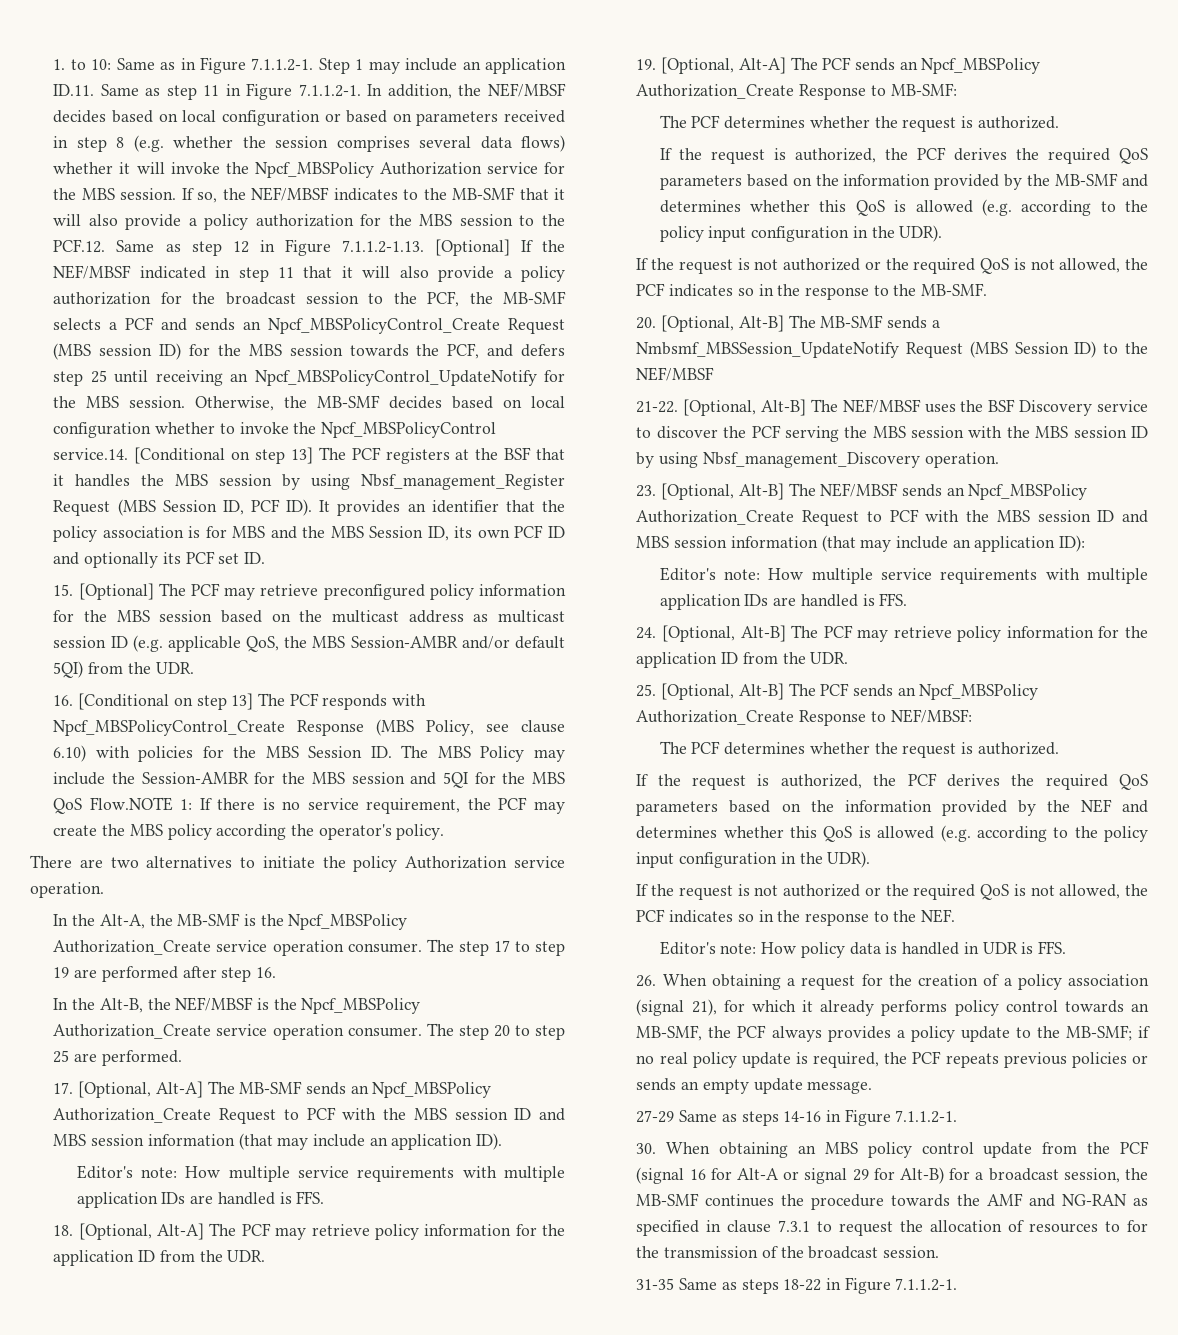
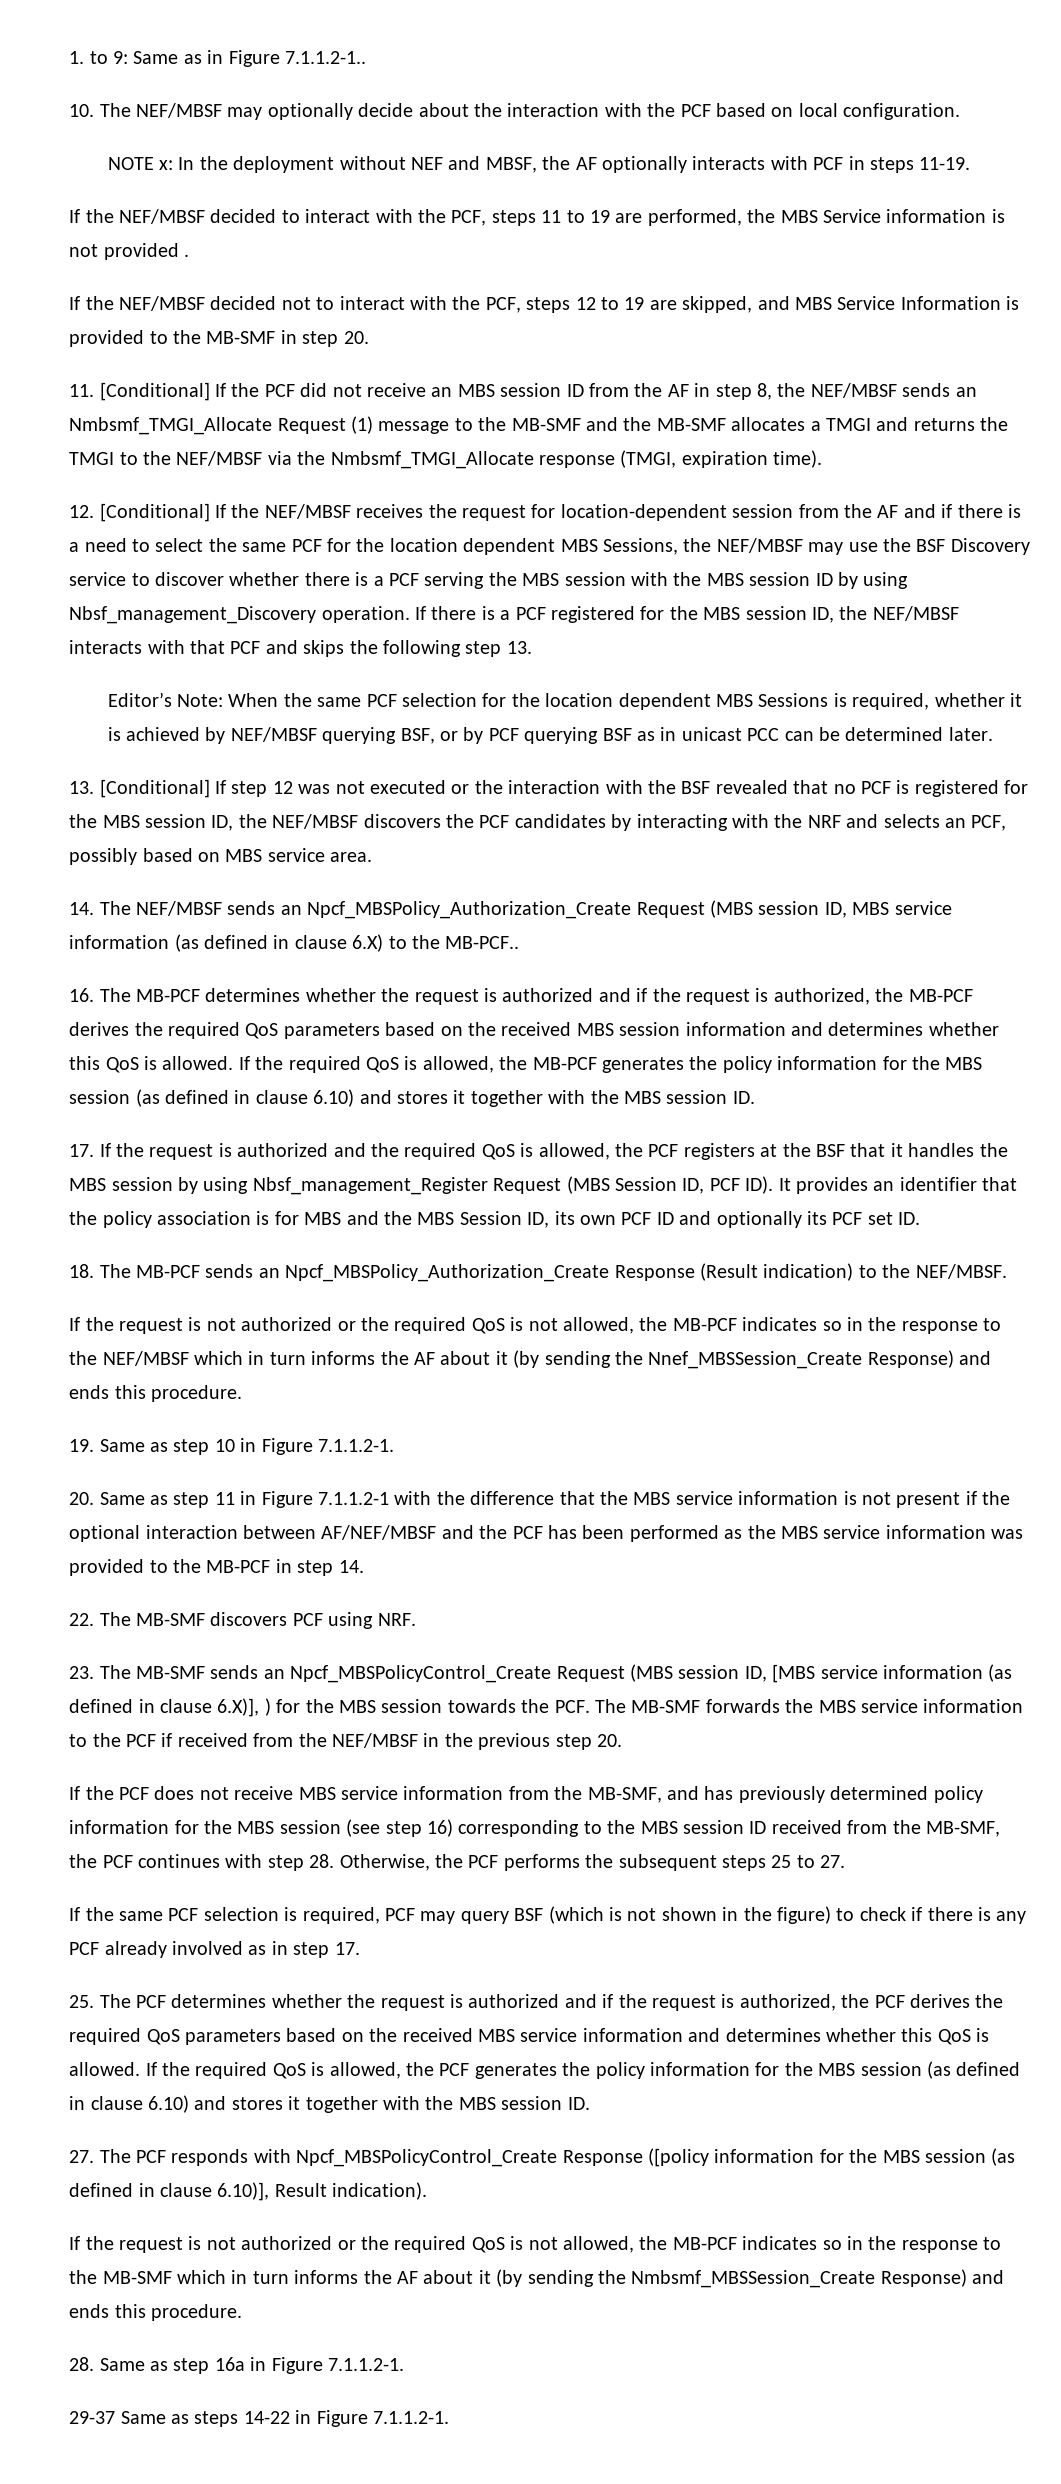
[91,59,112,70] 10: -> [113,51,129,64] 9:
[251,58,567,74] [53,83,566,100] [53,110,565,126] [53,135,565,152] [53,162,565,178] [53,187,565,203] [53,214,565,230] [53,239,565,256] [53,265,565,282] [53,291,566,307] [53,317,565,334] [53,343,565,360] [53,370,565,386] [53,395,565,411] [53,422,496,438] [53,447,346,464] 7.1.1.2-1. Step 1 may include an application ID.11. Same as step 11 in Figure 7.1.1.2-1. In addition, the NEF/MBSF decides based on local configuration or based on parameters received in step 8 (e.g. whether the session comprises several data flows) whether it will invoke the Npcf_MBSPolicy Authorization service for the MBS session. If so, the NEF/MBSF indicates to the MB-SMF that it will also provide a policy authorization for the MBS session to the PCF.12. Same as step 12 in Figure 7.1.1.2-1.13. [Optional] If the NEF/MBSF indicated in step 11 that it will also provide a policy authorization for the broadcast session to the PCF, the MB-SMF selects a PCF and sends an Npcf_MBSPolicyControl_Create Request (MBS session ID) for the MBS session towards the PCF, and defers step 25 until receiving an Npcf_MBSPolicyControl_UpdateNotify for the MBS session. Otherwise, the MB-SMF decides based on local configuration whether to invoke the Npcf_MBSPolicyControl service.14. [Conditional on step 13] The -> [285,51,367,64] [69,103,961,120] [107,156,971,173] [69,209,1005,226] [69,243,190,260] [69,296,1020,313] [69,330,369,347] [69,382,977,401] [69,416,1009,435] [69,450,823,469] [69,503,1022,522] [69,538,1030,555] [69,572,909,589] [69,606,959,624] [69,640,532,657] [107,692,1022,710] [107,727,993,744] [69,779,1029,798] [69,814,1007,831] [69,848,373,865] [69,900,952,919] [69,934,520,952] [69,988,973,1005] [69,1022,999,1039] [69,1056,983,1073] [69,1089,755,1107] [69,1143,644,1160] 7.1.1.2-1.. // 10. The NEF/MBSF may optionally decide about the interaction with the PCF based on local configuration. // NOTE x: In the deployment without NEF and MBSF, the AF optionally interacts with PCF in steps 11-19. // If the NEF/MBSF decided to interact with the PCF, steps 11 to 19 are performed, the MBS Service information is not provided . // If the NEF/MBSF decided not to interact with the PCF, steps 12 to 19 are skipped, and MBS Service Information is provided to the MB-SMF in step 20. // 11. [Conditional] If the PCF did not receive an MBS session ID from the AF in step 8, the NEF/MBSF sends an Nmbsmf_TMGI_Allocate Request (1) message to the MB-SMF and the MB-SMF allocates a TMGI and returns the TMGI to the NEF/MBSF via the Nmbsmf_TMGI_Allocate response (TMGI, expiration time). // 12. [Conditional] If the NEF/MBSF receives the request for location-dependent session from the AF and if there is a need to select the same PCF for the location dependent MBS Sessions, the NEF/MBSF may use the BSF Discovery service to discover whether there is a PCF serving the MBS session with the MBS session ID by using Nbsf_management_Discovery operation. If there is a PCF registered for the MBS session ID, the NEF/MBSF interacts with that PCF and skips the following step 13. // Editor’s Note: When the same PCF selection for the location dependent MBS Sessions is required, whether it is achieved by NEF/MBSF querying BSF, or by PCF querying BSF as in unicast PCC can be determined later. // 13. [Conditional] If step 12 was not executed or the interaction with the BSF revealed that no PCF is registered for the MBS session ID, the NEF/MBSF discovers the PCF candidates by interacting with the NRF and selects an PCF, possibly based on MBS service area. // 14. The NEF/MBSF sends an Npcf_MBSPolicy_Authorization_Create Request (MBS session ID, MBS service information (as defined in clause 6.X) to the MB-PCF.. // 16. The MB-PCF determines whether the request is authorized and if the request is authorized, the MB-PCF derives the required QoS parameters based on the received MBS session information and determines whether this QoS is allowed. If the required QoS is allowed, the MB-PCF generates the policy information for the MBS session (as defined in clause 6.10) and stores it together with the MBS session ID. // 17. If the request is authorized and the required QoS is allowed, the
[53,583,566,600] [53,610,565,623] [53,635,565,652] [53,661,194,678] [53,693,427,710] [53,719,565,736] [53,745,565,762] [53,772,566,788] [53,797,565,814] [53,824,445,840] [30,855,565,872] [30,882,104,898] [53,913,408,930] [53,939,565,956] [53,966,276,982] [53,997,421,1014] [53,1023,565,1040] [53,1050,182,1066] [53,1081,492,1098] [53,1107,565,1124] [53,1133,503,1150] [76,1165,565,1182] [76,1191,325,1208] [53,1223,566,1240] [53,1250,266,1266] [636,57,1041,74] [636,83,957,100] [659,115,1059,132] [659,147,1148,164] [659,173,1148,190] [659,199,1148,216] [659,225,943,242] 15. [Optional] The PCF may retrieve preconfigured policy information for the MBS session based on the multicast address as multicast session ID (e.g. applicable QoS, the MBS Session-AMBR and/or default 5QI) from the UDR. // 16. [Conditional on step 13] The PCF responds with Npcf_MBSPolicyControl_Create Response (MBS Policy, see clause 6.10) with policies for the MBS Session ID. The MBS Policy may include the Session-AMBR for the MBS session and 5QI for the MBS QoS Flow.NOTE 1: If there is no service requirement, the PCF may create the MBS policy according the operator's policy. // There are two alternatives to initiate the policy Authorization service operation. // In the Alt-A, the MB-SMF is the Npcf_MBSPolicy Authorization_Create service operation consumer. The step 17 to step 19 are performed after step 16. // In the Alt-B, the NEF/MBSF is the Npcf_MBSPolicy Authorization_Create service operation consumer. The step 20 to step 25 are performed. // 17. [Optional, Alt-A] The MB-SMF sends an Npcf_MBSPolicy Authorization_Create Request to PCF with the MBS session ID and MBS session information (that may include an application ID). // Editor's note: How multiple service requirements with multiple application IDs are handled is FFS. // 18. [Optional, Alt-A] The PCF may retrieve policy information for the application ID from the UDR. // 19. [Optional, Alt-A] The PCF sends an Npcf_MBSPolicy Authorization_Create Response to MB-SMF: // The PCF determines whether the request is authorized. // If the request is authorized, the PCF derives the required QoS parameters based on the information provided by the MB-SMF and determines whether this QoS is allowed (e.g. according to the policy input configuration in the UDR). -> [69,1263,1007,1282] 18. The MB-PCF sends an Npcf_MBSPolicy_Authorization_Create Response (Result indication) to the NEF/MBSF.
[636,283,988,300] [636,315,940,332] [636,341,1148,358] [636,367,715,381] [636,399,1148,416] [636,425,1148,442] [636,452,999,468] [636,483,1088,500] [636,509,1148,526] [636,535,1086,552] [659,567,1148,584] [659,593,908,610] [636,625,1148,642] [636,652,849,668] [636,683,1039,700] [636,709,972,726] [659,741,1059,758] [636,774,649,786] PCF indicates so in the response to the MB-SMF. // 20. [Optional, Alt-B] The MB-SMF sends a Nmbsmf_MBSSession_UpdateNotify Request (MBS Session ID) to the NEF/MBSF // 21-22. [Optional, Alt-B] The NEF/MBSF uses the BSF Discovery service to discover the PCF serving the MBS session with the MBS session ID by using Nbsf_management_Discovery operation. // 23. [Optional, Alt-B] The NEF/MBSF sends an Npcf_MBSPolicy Authorization_Create Request to PCF with the MBS session ID and MBS session information (that may include an application ID): // Editor's note: How multiple service requirements with multiple application IDs are handled is FFS. // 24. [Optional, Alt-B] The PCF may retrieve policy information for the application ID from the UDR. // 25. [Optional, Alt-B] The PCF sends an Npcf_MBSPolicy Authorization_Create Response to NEF/MBSF: // The PCF determines whether the request is authorized. // If -> [672,1317,1002,1334] [69,1350,992,1369] [69,1385,243,1402] [69,1438,395,1455] [69,1491,1011,1508] [69,1525,1024,1542] [69,1559,364,1576] [69,1612,416,1629] [69,1664,1013,1683] [69,1698,1024,1717] [69,1733,623,1750] [69,1786,983,1803] [69,1819,1001,1837] [69,1854,846,1871] [69,1906,1027,1924] [69,1941,360,1958] [69,1994,614,2011] MB-PCF indicates so in the response to the NEF/MBSF which in turn informs the AF about it (by sending the Nnef_MBSSession_Create Response) and ends this procedure. // 19. Same as step 10 in Figure 7.1.1.2-1. // 20. Same as step 11 in Figure 7.1.1.2-1 with the difference that the MBS service information is not present if the optional interaction between AF/NEF/MBSF and the PCF has been performed as the MBS service information was provided to the MB-PCF in step 14. // 22. The MB-SMF discovers PCF using NRF. // 23. The MB-SMF sends an Npcf_MBSPolicyControl_Create Request (MBS session ID, [MBS service information (as defined in clause 6.X)], ) for the MBS session towards the PCF. The MB-SMF forwards the MBS service information to the PCF if received from the NEF/MBSF in the previous step 20. // If the PCF does not receive MBS service information from the MB-SMF, and has previously determined policy information for the MBS session (see step 16) corresponding to the MBS session ID received from the MB-SMF, the PCF continues with step 28. Otherwise, the PCF performs the subsequent steps 25 to 27. // If the same PCF selection is required, PCF may query BSF (which is not shown in the figure) to check if there is any PCF already involved as in step 17. // 25. The PCF determines whether the request is authorized and if
[844,799,1148,816] [636,825,1149,842] [636,851,871,868] information provided by the NEF and determines whether this QoS is allowed (e.g. according to the policy input configuration in the UDR). -> [402,2028,990,2045] [69,2061,1021,2079] [69,2095,590,2113] [69,2148,1016,2167] [69,2182,428,2201] received MBS service information and determines whether this QoS is allowed. If the required QoS is allowed, the PCF generates the policy information for the MBS session (as defined in clause 6.10) and stores it together with the MBS session ID. // 27. The PCF responds with Npcf_MBSPolicyControl_Create Response ([policy information for the MBS session (as defined in clause 6.10)], Result indication).
[636,909,956,926] [659,941,1066,958] [636,974,1149,990] [636,999,1149,1016] [636,1025,1150,1042] [636,1051,1148,1068] [636,1078,873,1094] [636,1109,958,1126] [636,1141,1149,1158] [636,1167,1148,1184] [636,1193,1148,1210] [636,1220,1148,1236] [636,1246,939,1259] [636,1278,822,1294] PCF indicates so in the response to the NEF. // Editor's note: How policy data is handled in UDR is FFS. // 26. When obtaining a request for the creation of a policy association (signal 21), for which it already performs policy control towards an MB-SMF, the PCF always provides a policy update to the MB-SMF; if no real policy update is required, the PCF repeats previous policies or sends an empty update message. // 27-29 Same as steps 14-16 in Figure 7.1.1.2-1. // 30. When obtaining an MBS policy control update from the PCF (signal 16 for Alt-A or signal 29 for Alt-B) for a broadcast session, the MB-SMF continues the procedure towards the AMF and NG-RAN as specified in clause 7.3.1 to request the allocation of resources to for the transmission of the broadcast session. // 31-35 Same as steps 18-22 -> [672,2236,1002,2253] [69,2269,1005,2288] [69,2304,243,2321] [69,2357,405,2374] [69,2411,290,2427] MB-PCF indicates so in the response to the MB-SMF which in turn informs the AF about it (by sending the Nmbsmf_MBSSession_Create Response) and ends this procedure. // 28. Same as step 16a in Figure 7.1.1.2-1. // 29-37 Same as steps 14-22

